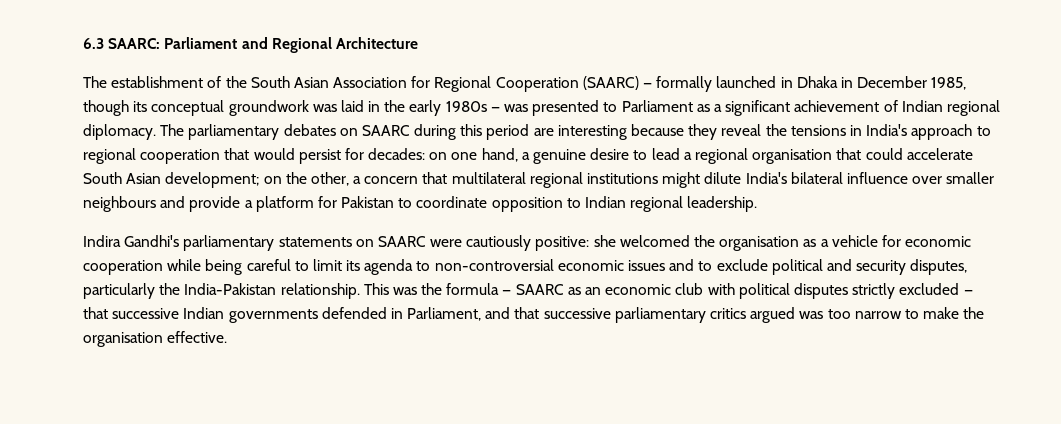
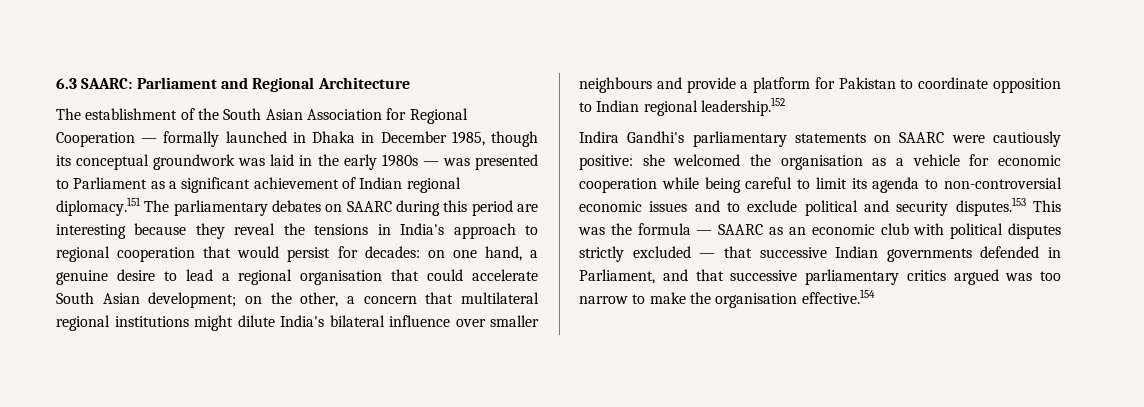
[582,76,639,90] (SAARC) -> (135, 139) none
[83,124,156,140] diplomacy. -> [56,197,141,216] diplomacy.151
[687,196,758,212] leadership. -> [700,97,785,116] leadership.152
[910,259,968,275] [83,283,360,299] disputes, particularly the India-Pakistan relationship. -> [955,197,1026,216] disputes.153
[167,331,228,343] effective. -> [801,289,875,304] effective.154

